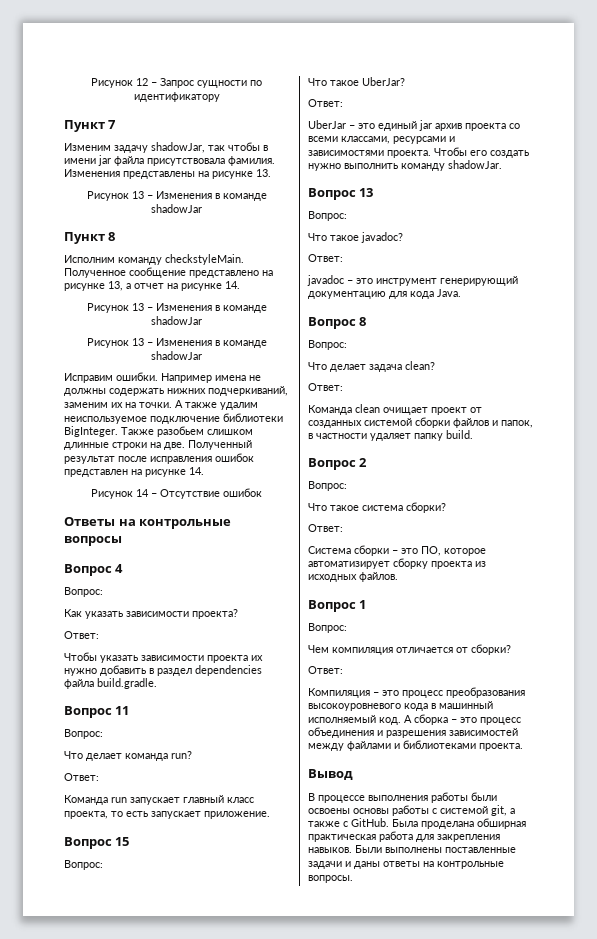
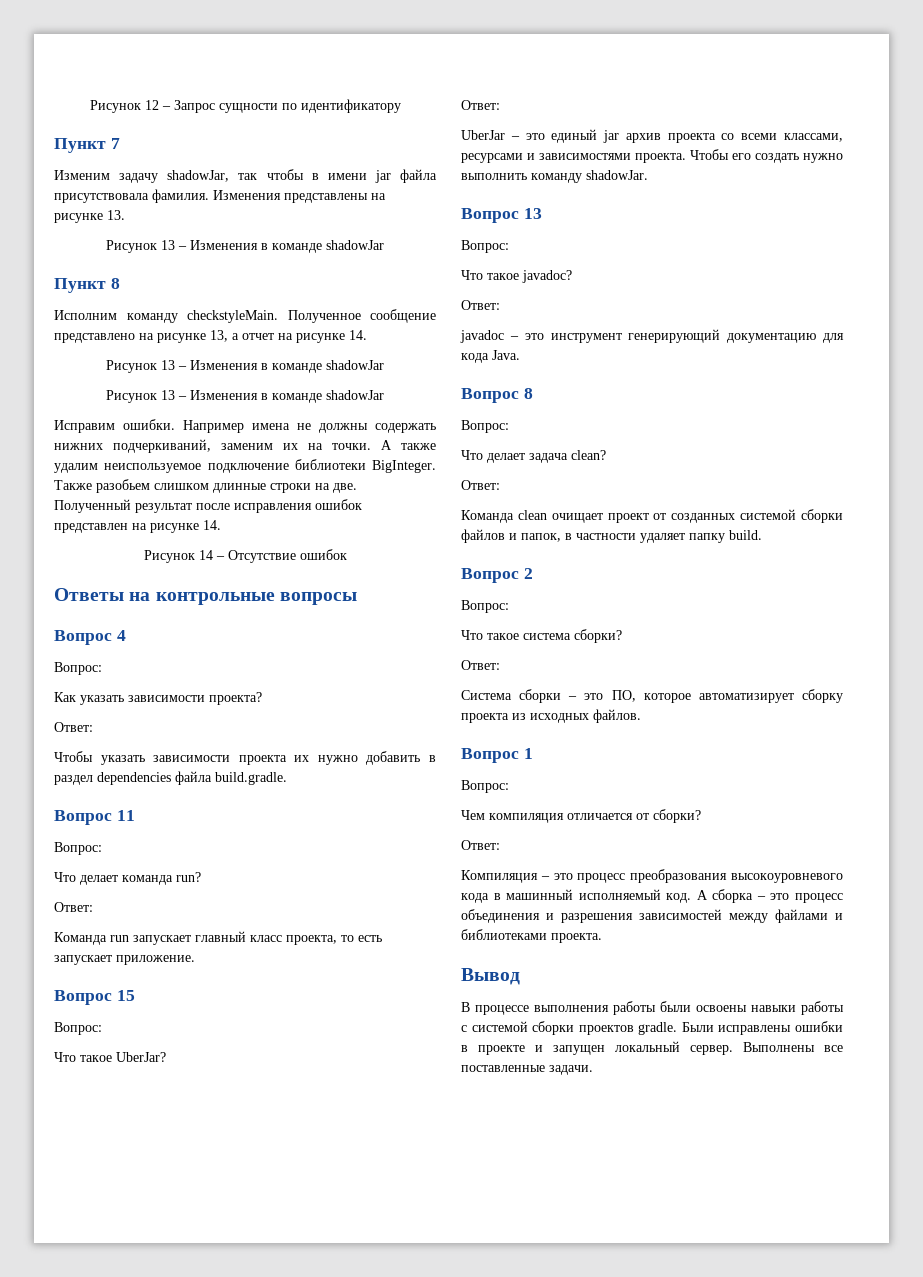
[353,808,389,814] основы -> [751,1005,796,1012] навыки
[491,805,515,816] [308,818,526,829] [308,831,500,842] [308,845,516,853] [308,861,504,869] [308,875,353,883] git, а также с GitHub. Была проделана обширная практическая работа для закрепления навыков. Были выполнены поставленные задачи и даны ответы на контрольные вопросы. -> [532,1021,843,1035] [461,1041,843,1055] [461,1065,593,1075] сборки проектов gradle. Были исправлены ошибки в проекте и запущен локальный сервер. Выполнены все поставленные задачи.

